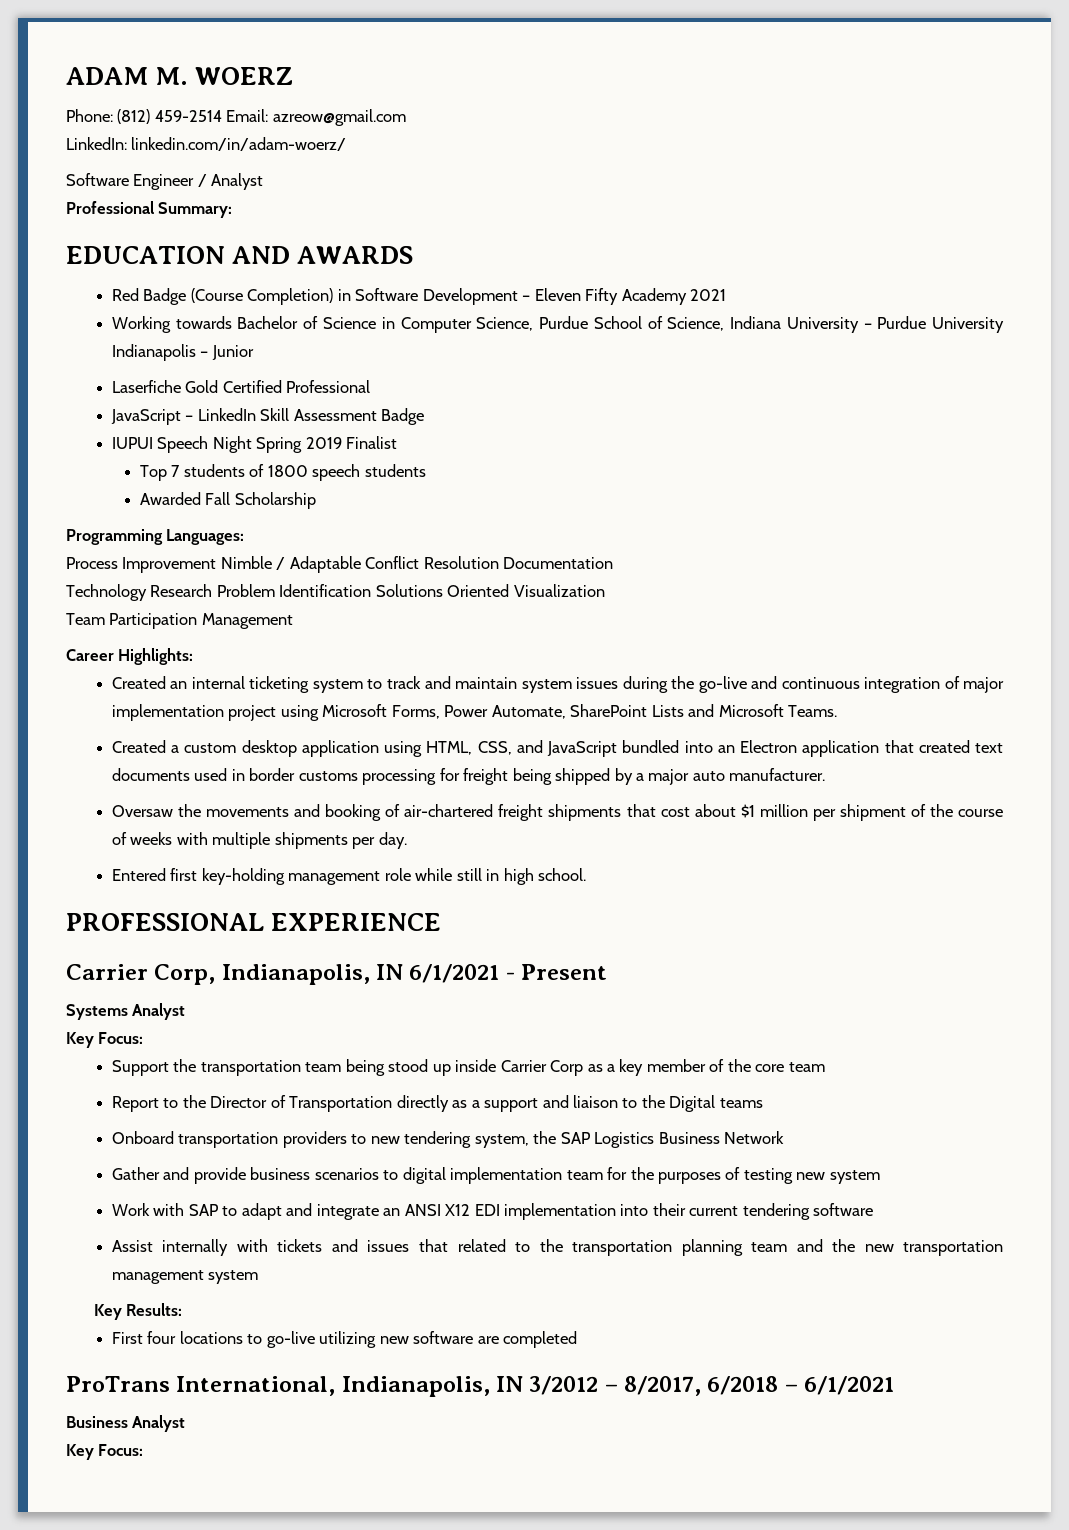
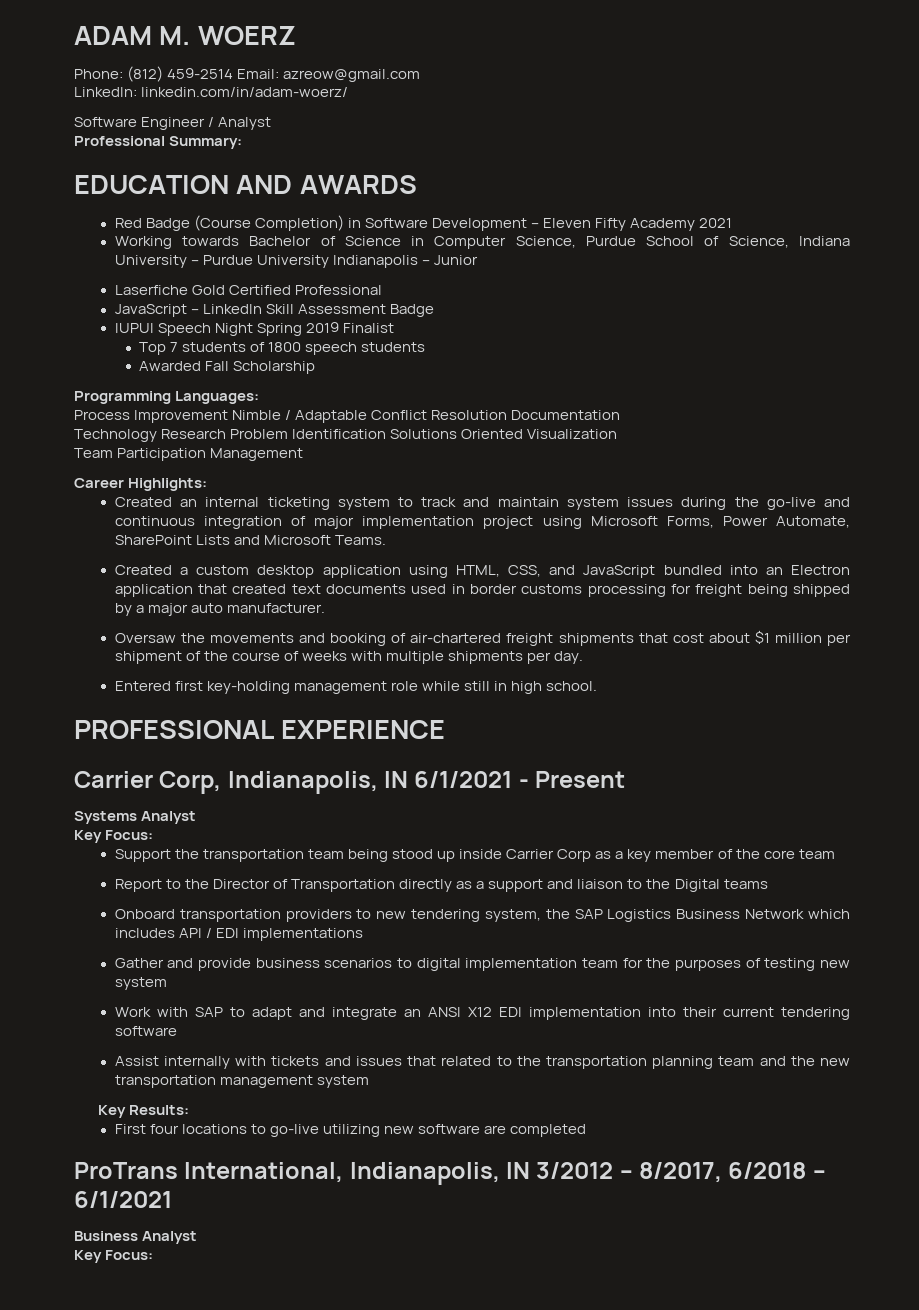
(784, 1137) none -> [807,909,850,919] [114,928,364,941] which includes API / EDI implementations

